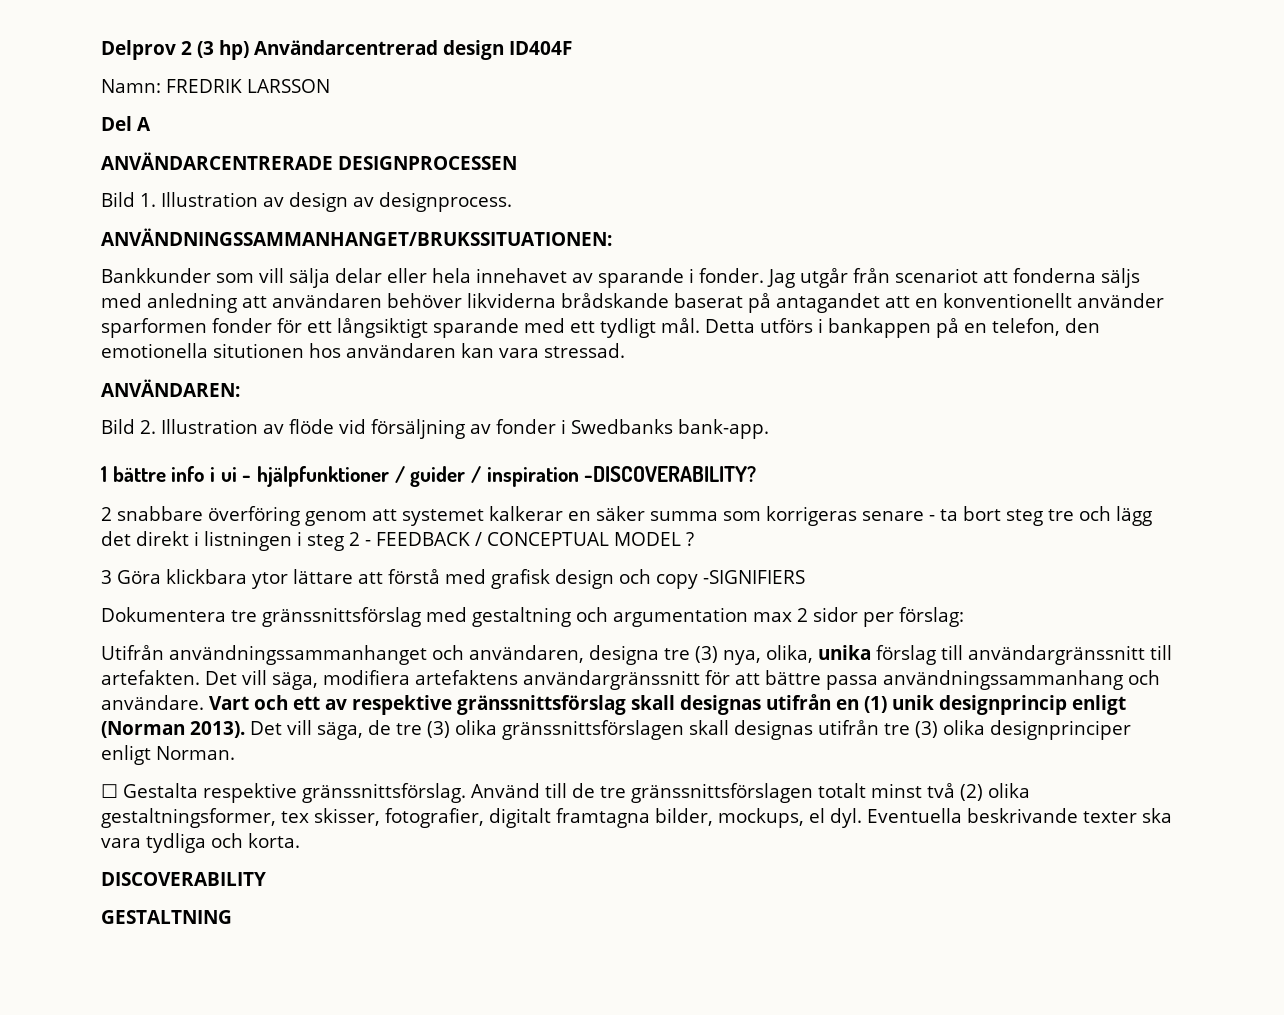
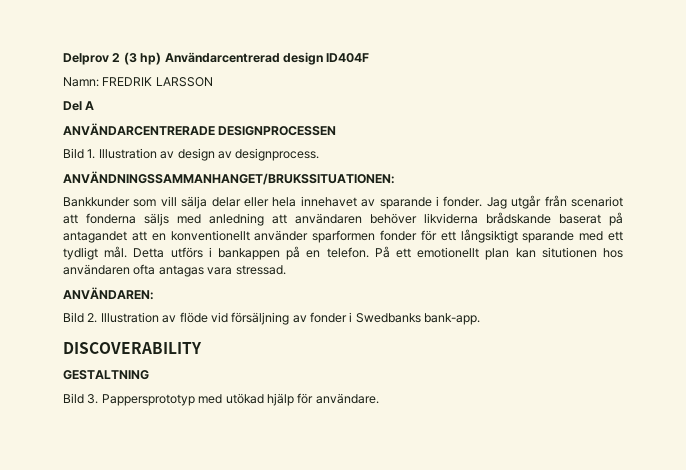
[992,318,1100,336] [101,343,208,358] telefon, den emotionella -> [326,246,536,260] telefon. På ett emotionellt plan kan
[461,343,494,358] kan -> [133,264,204,277] ofta antagas
[101,466,757,487] [101,506,1152,526] [101,531,694,551] [101,569,805,589] [101,607,964,627] [101,645,1172,665] [101,670,1160,690] [101,694,1126,715] [101,720,1131,740] [101,745,235,765] [101,783,1030,803] [101,808,1172,828] [101,833,300,853] [101,872,266,886] [101,910,232,924] 1 bättre info i ui - hjälpfunktioner / guider / inspiration -DISCOVERABILITY? // 2 snabbare överföring genom att systemet kalkerar en säker summa som korrigeras senare - ta bort steg tre och lägg det direkt i listningen i steg 2 - FEEDBACK / CONCEPTUAL MODEL ? // 3 Göra klickbara ytor lättare att förstå med grafisk design och copy -SIGNIFIERS // Dokumentera tre gränssnittsförslag med gestaltning och argumentation max 2 sidor per förslag: // Utifrån användningssammanhanget och användaren, designa tre (3) nya, olika, unika förslag till användargränssnitt till artefakten. Det vill säga, modifiera artefaktens användargränssnitt för att bättre passa användningssammanhang och användare. Vart och ett av respektive gränssnittsförslag skall designas utifrån en (1) unik designprincip enligt (Norman 2013). Det vill säga, de tre (3) olika gränssnittsförslagen skall designas utifrån tre (3) olika designprinciper enligt Norman. // ☐ Gestalta respektive gränssnittsförslag. Använd till de tre gränssnittsförslagen totalt minst två (2) olika gestaltningsformer, tex skisser, fotografier, digitalt framtagna bilder, mockups, el dyl. Eventuella beskrivande texter ska vara tydliga och korta. // DISCOVERABILITY // GESTALTNING -> [63,342,202,354] [63,370,149,380] [63,393,379,406] DISCOVERABILITY // GESTALTNING // Bild 3. Pappersprototyp med utökad hjälp för användare.

